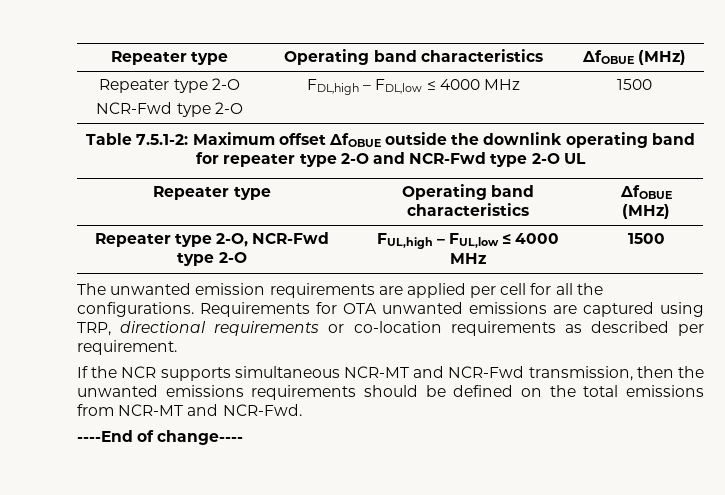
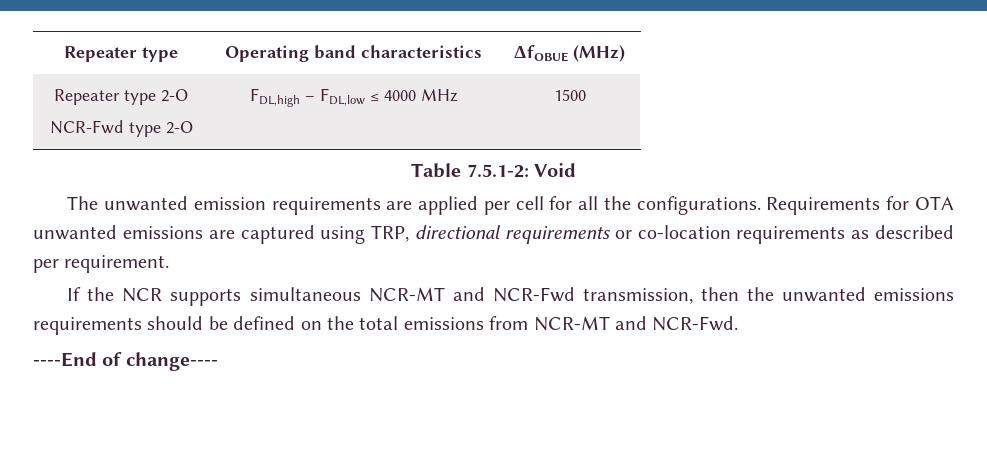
[192,132,695,148] [196,152,586,167] [153,186,271,200] [401,184,535,200] [407,203,529,216] [619,185,672,199] [622,204,670,219] [94,232,330,247] [177,252,247,266] [376,233,560,249] [450,253,486,264] [627,233,665,244] Maximum offset ΔfOBUE outside the downlink operating band for repeater type 2-O and NCR-Fwd type 2-O UL // Repeater type | Operating band characteristics | ΔfOBUE (MHz) // Repeater type 2-O, NCR-Fwd type 2-O | FUL,high – FUL,low ≤ 4000 MHz | 1500 -> [533,163,576,177] Void

